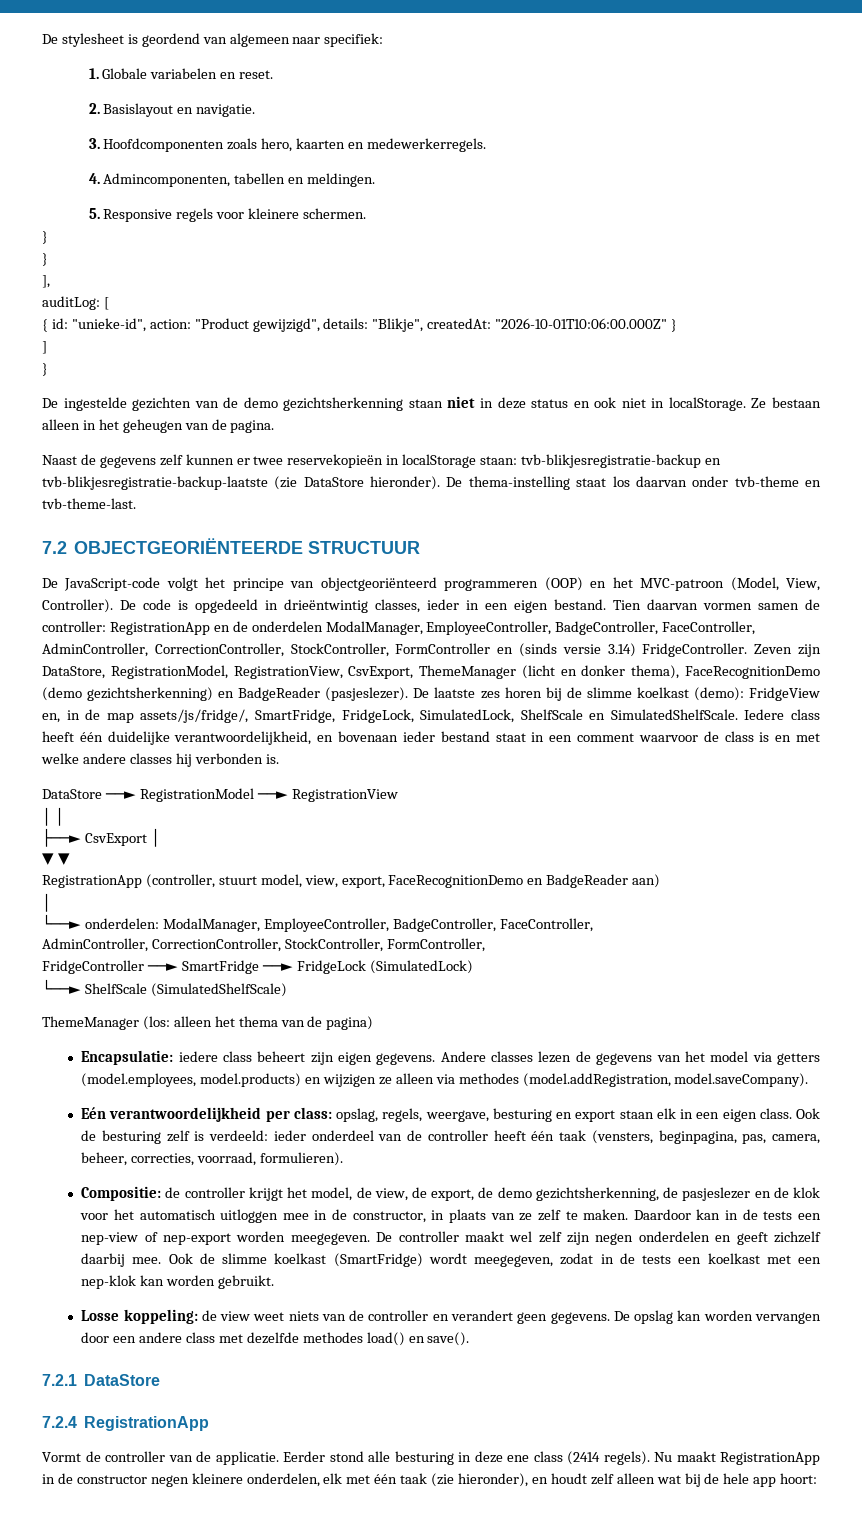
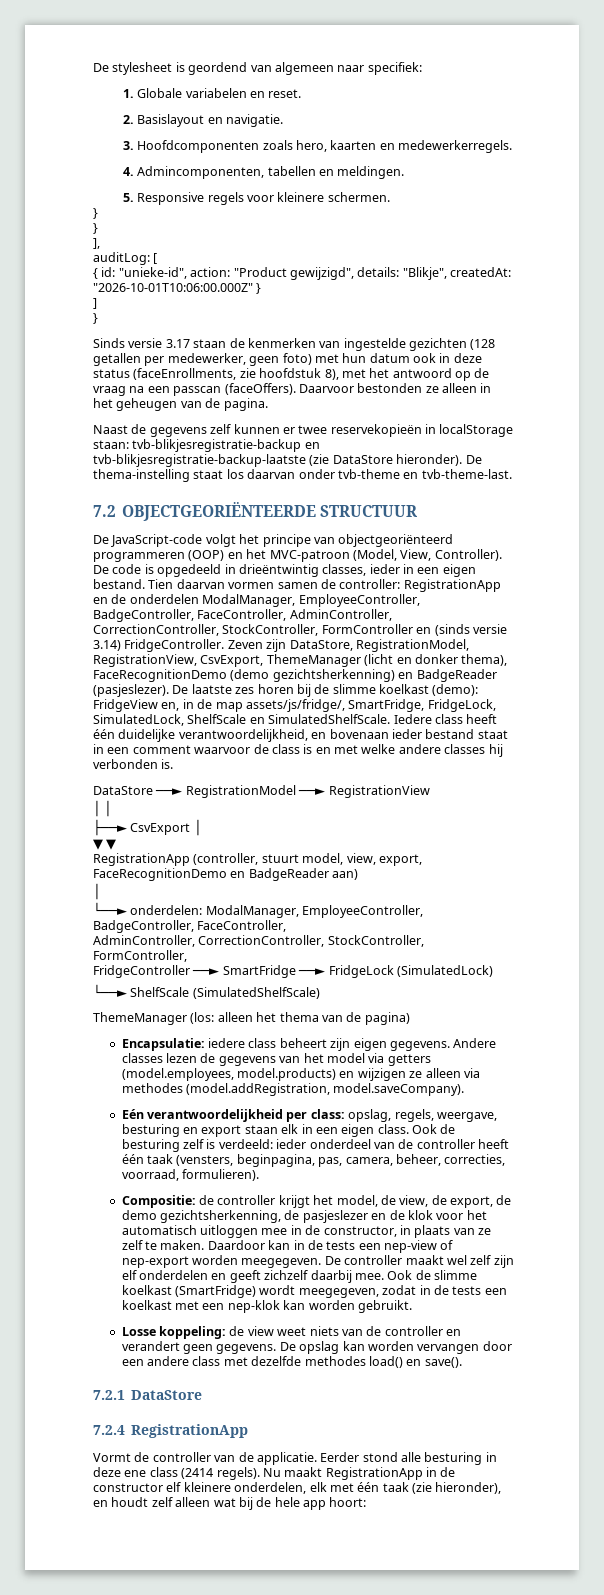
[42,396,821,411] De ingestelde gezichten van de demo gezichtsherkenning staan niet in deze status en ook niet in localStorage. Ze bestaan -> [93,338,496,351] [93,353,482,366] [93,368,490,381] [93,383,439,396] Sinds versie 3.17 staan de kenmerken van ingestelde gezichten (128 getallen per medewerker, geen foto) met hun datum ook in deze status (faceEnrollments, zie hoofdstuk 8), met het antwoord op de vraag na een passcan (faceOffers). Daarvoor bestonden ze
[595,1233,634,1245] negen -> [121,1270,137,1280] elf
[150,1475,189,1487] negen -> [166,1482,182,1492] elf

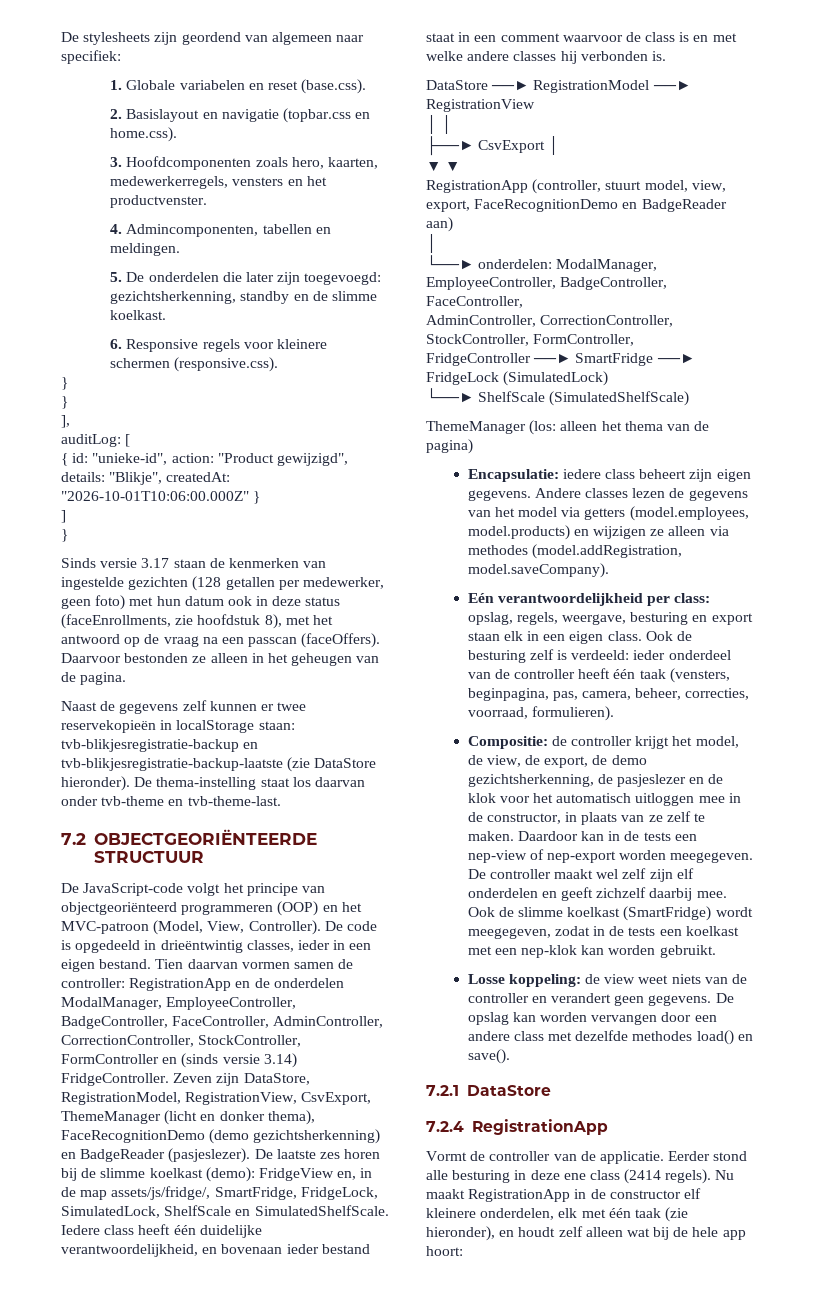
[93,62,185,75] De stylesheet is -> [61,32,178,45] De stylesheets zijn
[268,89,302,98] reset. -> [267,79,367,94] reset (base.css).
[225,114,283,127] navigatie. -> [221,108,371,123] [110,127,178,142] navigatie (topbar.css en home.css).
[330,140,513,153] kaarten en medewerkerregels. -> [327,157,378,169] [110,176,327,189] [110,195,208,208] kaarten, medewerkerregels, vensters en het productvenster.
(134, 197) none -> [126,272,382,285] [110,291,377,304] [110,310,167,320] [110,339,123,349] De onderdelen die later zijn toegevoegd: gezichtsherkenning, standby en de slimme koelkast. // 6.
[327,192,390,202] schermen. -> [110,357,279,372] schermen (responsive.css).

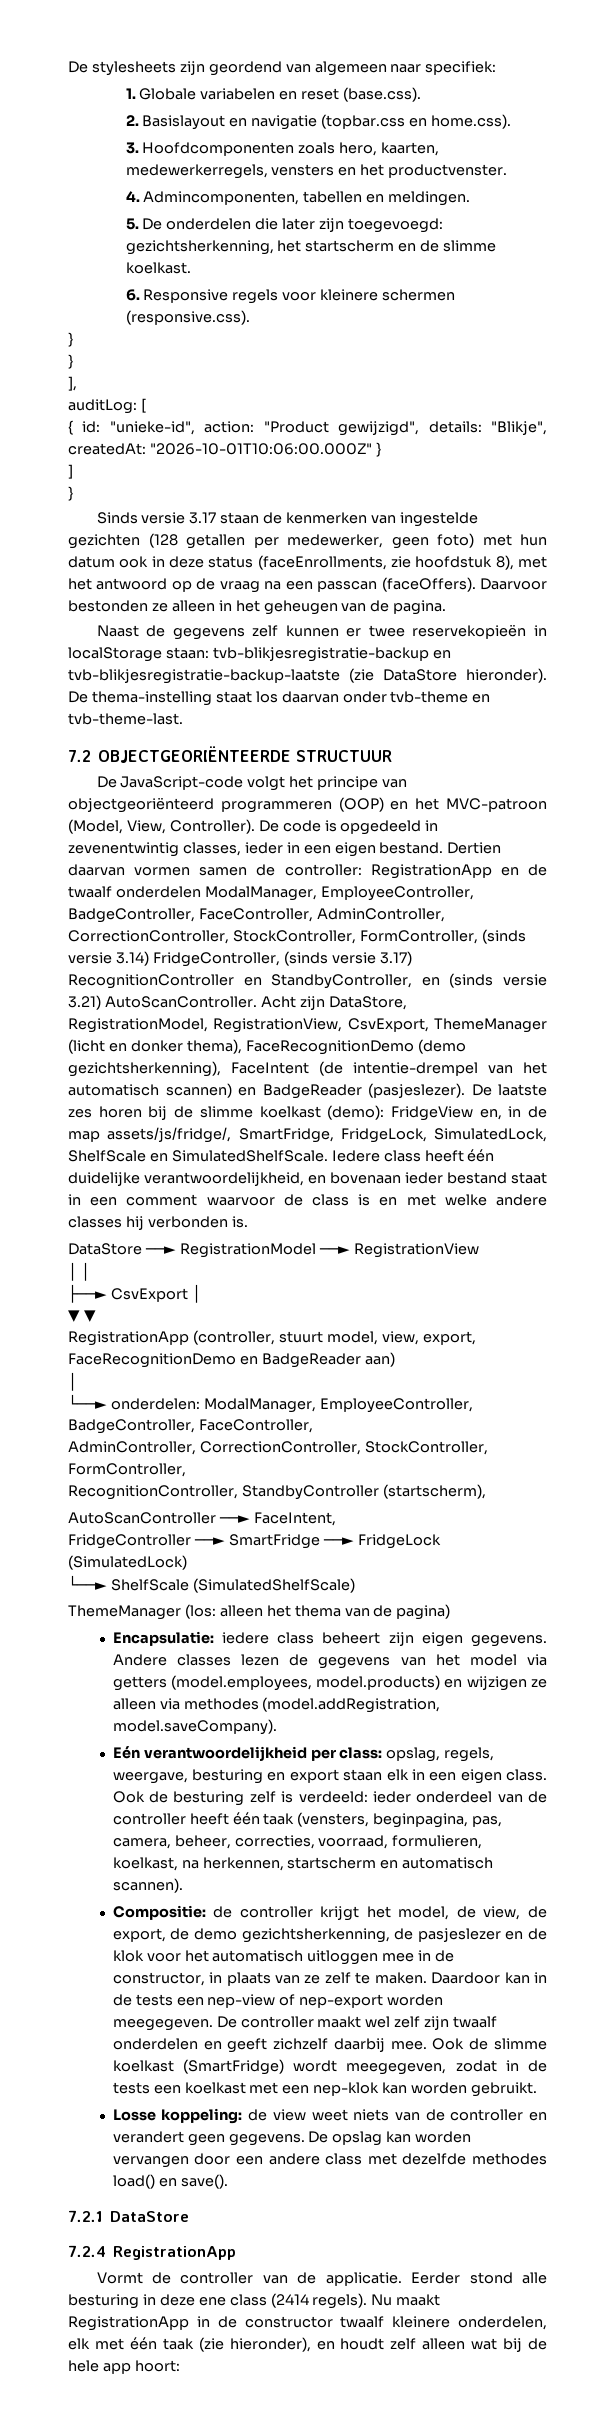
[240,291,290,304] standby -> [277,240,395,252] het startscherm
[160,940,243,953] drieëntwintig -> [68,842,179,857] zevenentwintig
[155,959,184,969] Tien -> [447,842,502,854] Dertien
(270, 983) none -> [68,886,112,898] twaalf
[61,1053,297,1068] [61,1073,213,1086] FormController en (sinds versie 3.14) FridgeController. Zeven -> [359,929,526,944] [68,951,412,967] [68,973,547,989] [68,995,296,1010] FormController, (sinds versie 3.14) FridgeController, (sinds versie 3.17) RecognitionController en StandbyController, en (sinds versie 3.21) AutoScanController. Acht
[253,1129,381,1144] gezichtsherkenning) -> [68,1061,547,1077] [68,1083,232,1098] gezichtsherkenning), FaceIntent (de intentie-drempel van het automatisch scannen)
(635, 340) none -> [68,1484,486,1500] [68,1512,336,1526] // RecognitionController, StandbyController (startscherm), // AutoScanController ──► FaceIntent,
[531,706,614,721] formulieren). -> [392,1835,483,1849] [112,1857,494,1871] [112,1878,183,1893] formulieren, koelkast, na herkennen, startscherm en automatisch scannen).
[676,868,694,879] elf -> [453,2016,498,2028] twaalf
[683,1188,701,1199] elf -> [340,2316,385,2328] twaalf

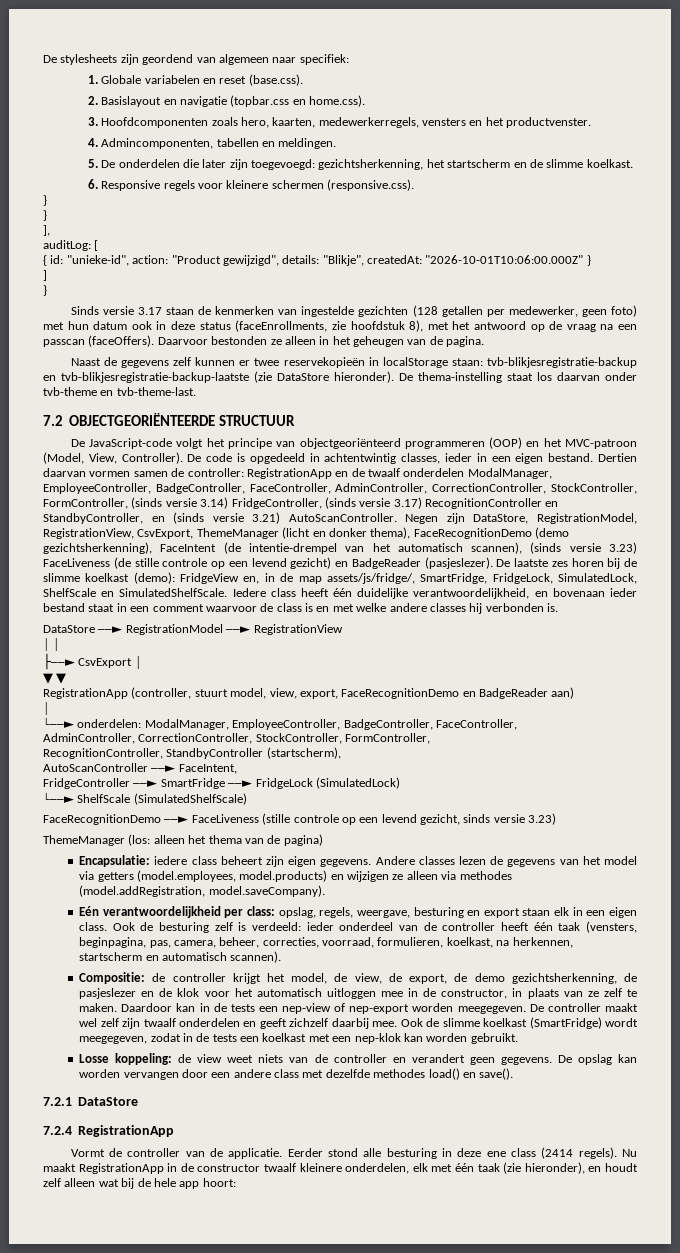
[68,842,179,857] zevenentwintig -> [324,453,397,464] achtentwintig
[260,996,296,1008] Acht -> [405,514,439,524] Negen
[165,1083,232,1098] scannen) -> [471,542,637,554] [43,557,332,569] scannen), (sinds versie 3.23) FaceLiveness (de stille controle op een levend gezicht)
(355, 1585) none -> [43,813,557,825] // FaceRecognitionDemo ──► FaceLiveness (stille controle op een levend gezicht, sinds versie 3.23)

